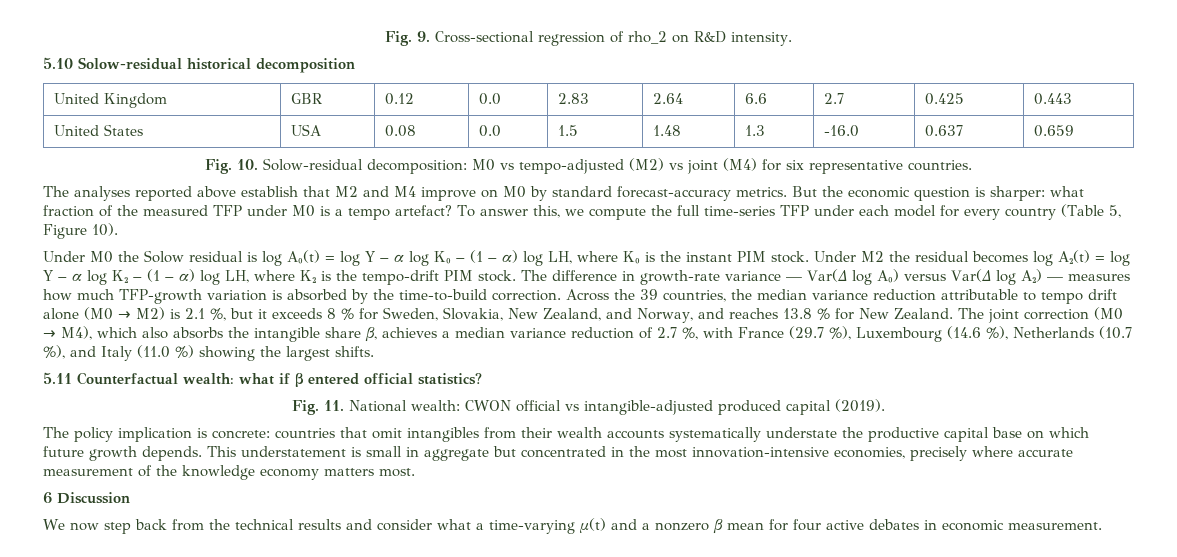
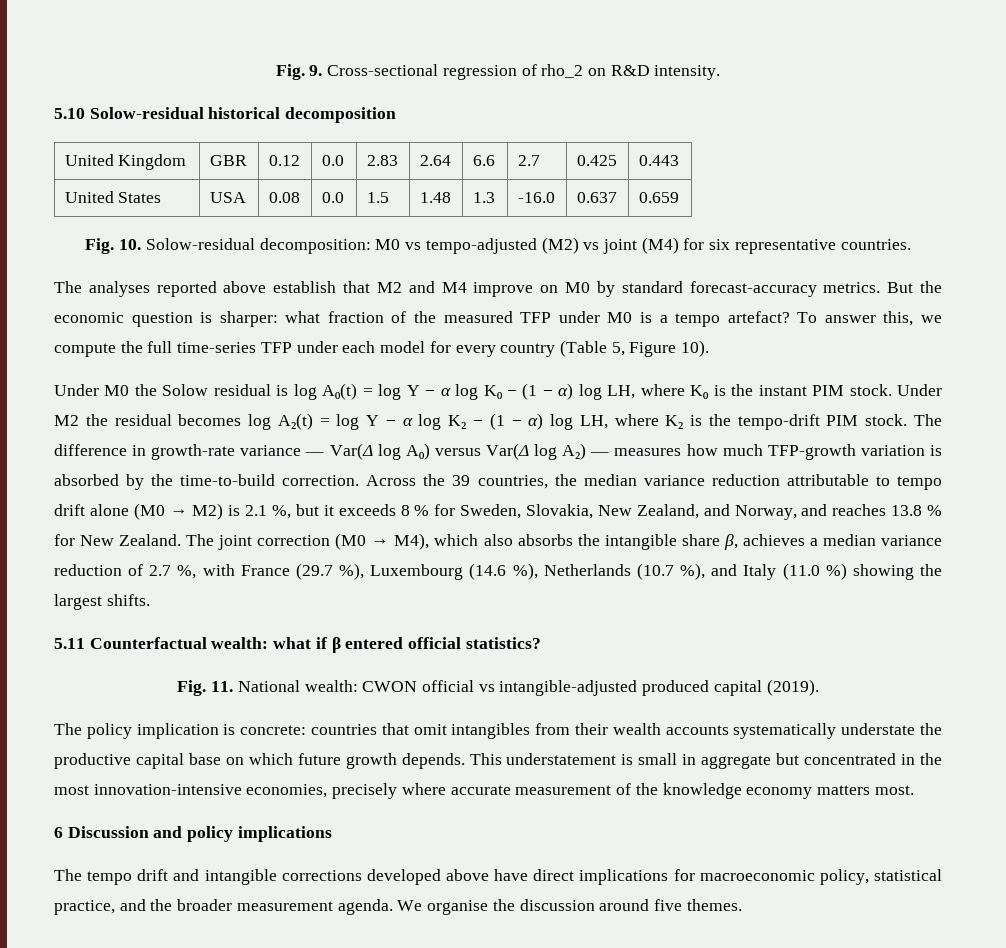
[43,518,1102,534] // We now step back from the technical results and consider what a time-varying μ(t) and a nonzero β mean for four active debates in economic measurement. -> [153,826,332,842] [54,869,942,885] [54,899,742,915] and policy implications // The tempo drift and intangible corrections developed above have direct implications for macroeconomic policy, statistical practice, and the broader measurement agenda. We organise the discussion around five themes.

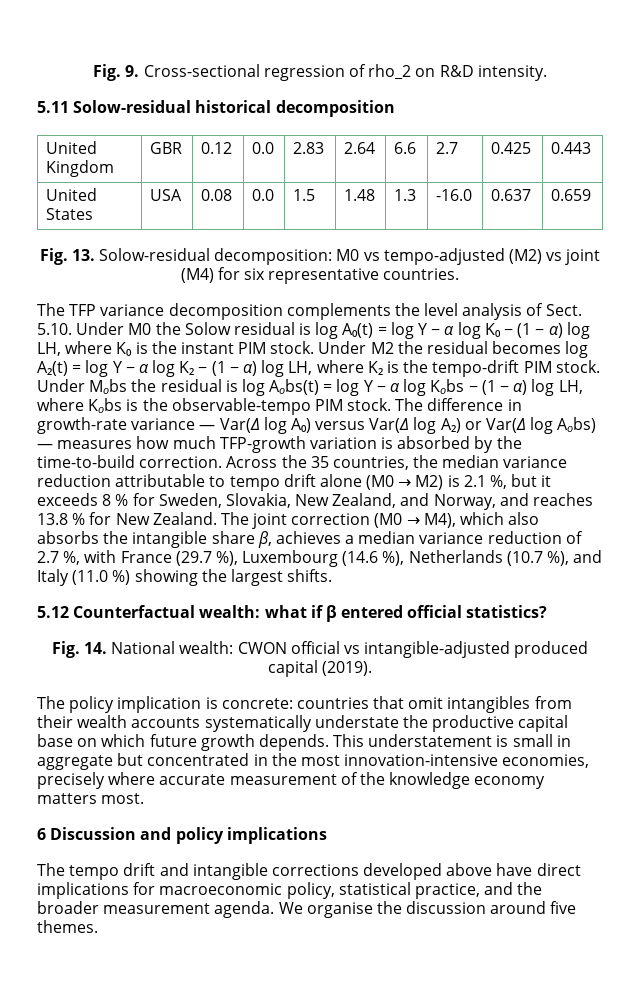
[54,108,85,119] 5.10 -> [37,101,69,113] 5.11
[119,239,142,250] 10. -> [71,249,95,261] 13.
[88,281,943,297] [54,311,942,327] [54,340,710,357] analyses reported above establish that M2 and M4 improve on M0 by standard forecast-accuracy metrics. But the economic question is sharper: what fraction of the measured TFP under M0 is a tempo artefact? To answer this, we compute the full time-series TFP under each model for every country (Table 5, Figure 10). // -> [69,303,582,320] [37,323,72,335] TFP variance decomposition complements the level analysis of Sect. 5.10.
(908, 420) none -> [37,379,583,396] [37,398,392,415] Under Mobs the residual is log Aobs(t) = log Y − α log Kobs − (1 − α) log LH, where Kobs is the observable-tempo PIM stock.
(587, 451) none -> [464,417,597,434] or Var(Δ log Aobs)
[452,475,471,486] 39 -> [310,456,329,468] 35
[54,638,85,649] 5.11 -> [37,606,69,618] 5.12
[211,681,234,692] 11. -> [83,642,107,654] 14.

